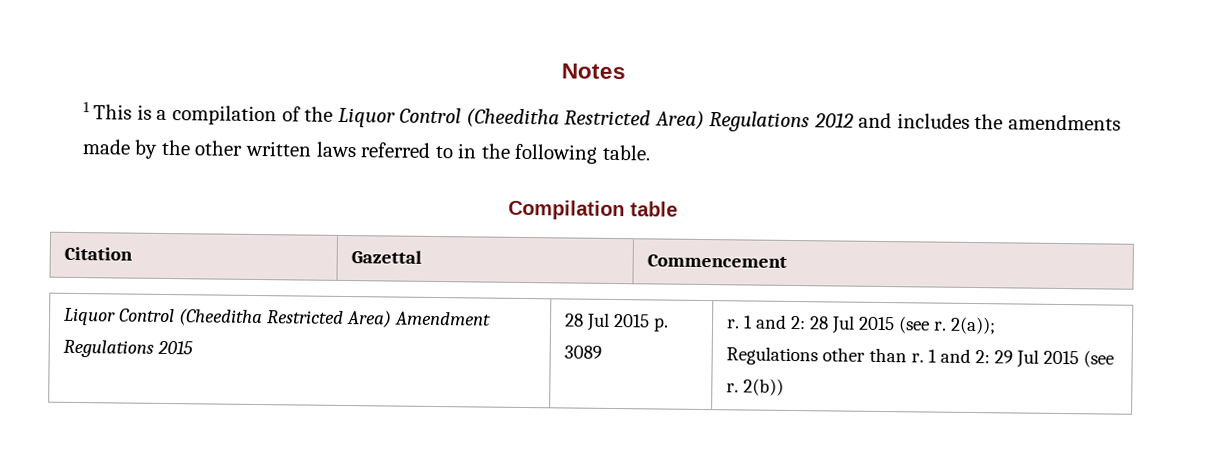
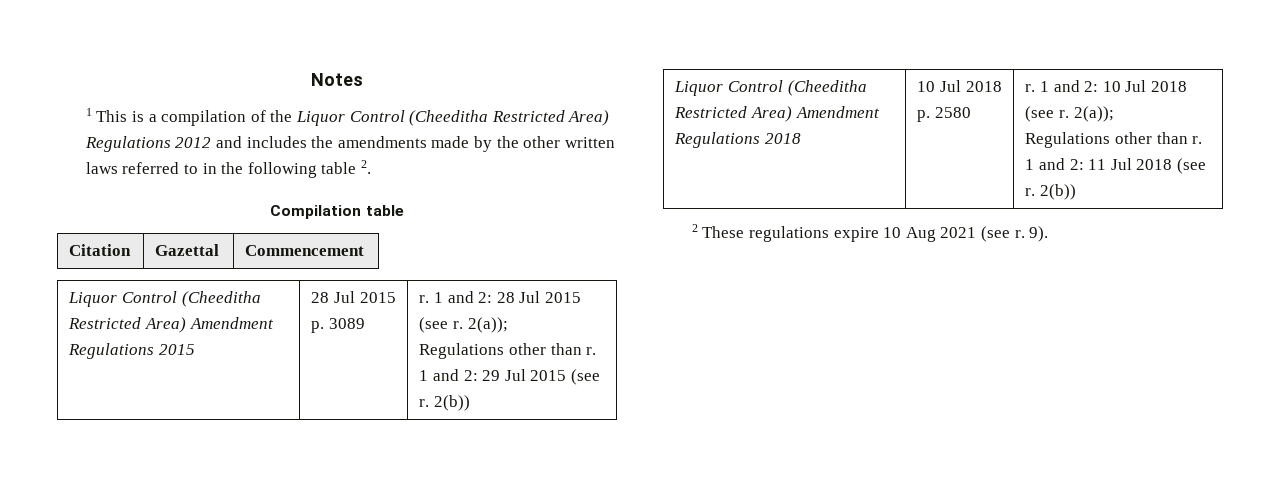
[601,144,651,161] table. -> [321,160,372,174] table 2.
(784, 387) none -> [674,80,867,96] [674,106,880,122] [674,132,801,148] [917,80,1002,92] [917,107,971,122] [1025,80,1187,92] [1025,106,1114,122] [1025,132,1203,148] [1025,158,1206,174] [1025,184,1076,200] [691,224,1049,242] // Liquor Control (Cheeditha Restricted Area) Amendment Regulations 2018 | 10 Jul 2018 p. 2580 | r. 1 and 2: 10 Jul 2018 (see r. 2(a)); // Regulations other than r. 1 and 2: 11 Jul 2018 (see r. 2(b)) // 2 These regulations expire 10 Aug 2021 (see r. 9).

